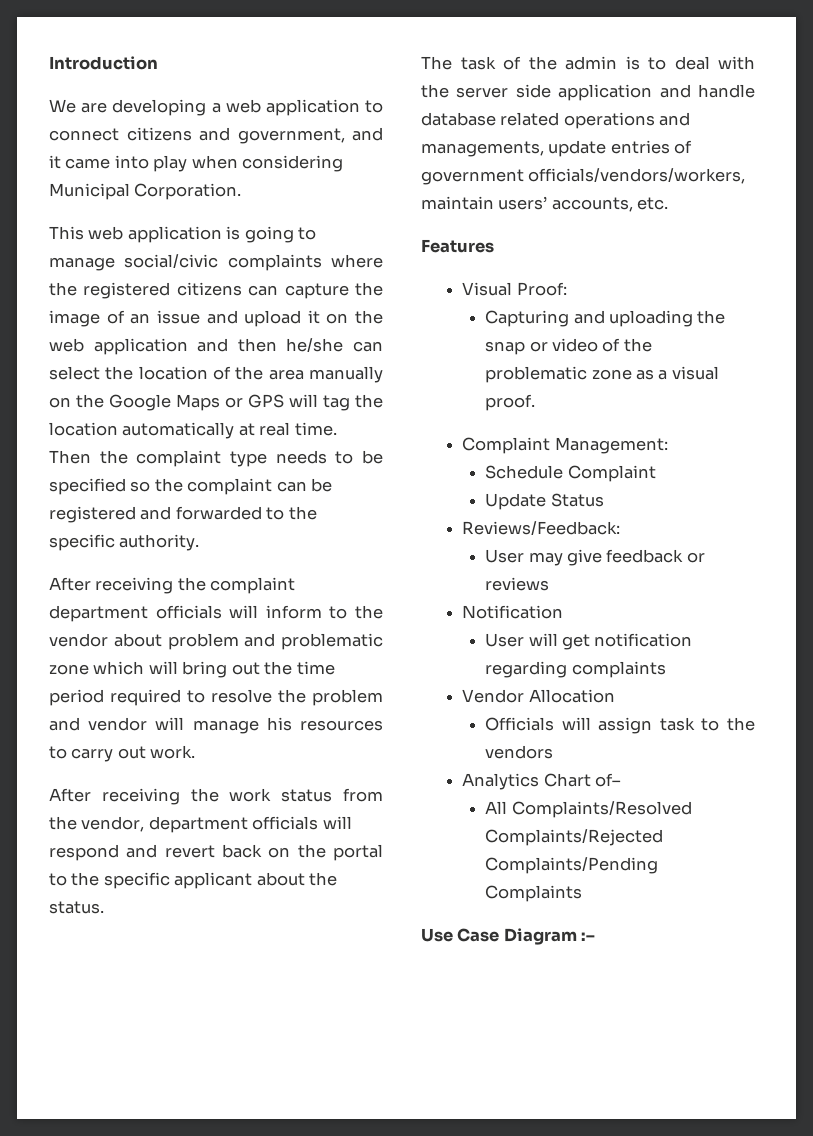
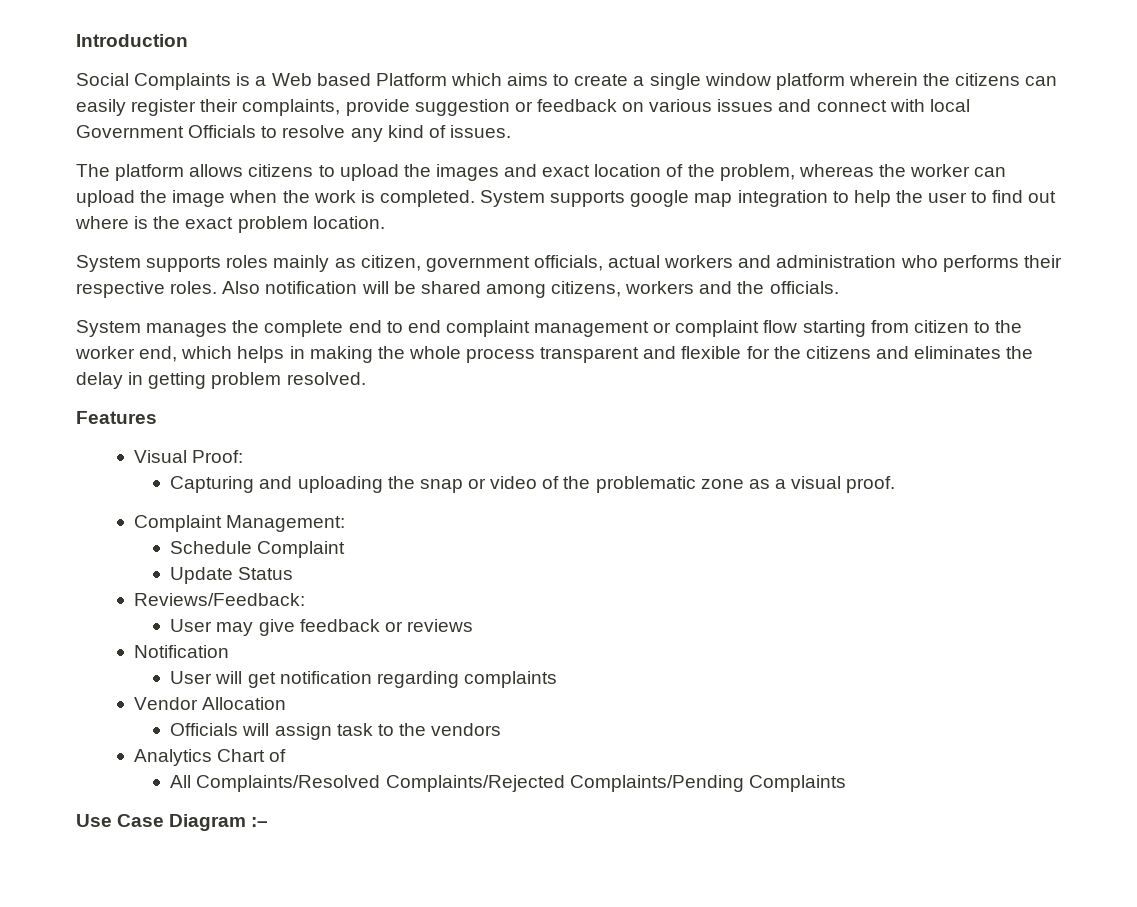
[49,99,383,116] [49,127,383,144] [49,155,344,172] [49,183,242,200] [49,226,317,243] [49,254,383,271] [49,282,383,299] [49,310,383,327] [49,338,383,355] [49,366,383,383] [49,394,383,411] [49,422,337,439] [49,450,383,467] [49,478,333,495] [49,506,317,523] [49,534,200,551] [49,577,296,594] [49,605,384,622] [49,633,383,650] [49,661,335,678] [49,689,383,706] [49,717,384,734] [49,745,196,762] [49,788,384,805] [49,816,352,833] [49,844,383,861] [49,872,338,889] [49,901,104,914] [421,56,755,70] [421,84,755,101] [421,112,691,129] [421,140,693,157] [421,168,746,185] [421,196,669,212] We are developing a web application to connect citizens and government, and it came into play when considering Municipal Corporation. // This web application is going to manage social/civic complaints where the registered citizens can capture the image of an issue and upload it on the web application and then he/she can select the location of the area manually on the Google Maps or GPS will tag the location automatically at real time. Then the complaint type needs to be specified so the complaint can be registered and forwarded to the specific authority. // After receiving the complaint department officials will inform to the vendor about problem and problematic zone which will bring out the time period required to resolve the problem and vendor will manage his resources to carry out work. // After receiving the work status from the vendor, department officials will respond and revert back on the portal to the specific applicant about the status. // The task of the admin is to deal with the server side application and handle database related operations and managements, update entries of government officials/vendors/workers, maintain users’ accounts, etc. -> [76,73,1058,90] [76,99,970,116] [76,125,511,142] [76,164,1007,181] [76,190,1057,207] [75,216,385,233] [76,255,1062,272] [76,281,839,298] [76,320,1023,337] [75,346,1034,363] [76,372,366,389] Social Complaints is a Web based Platform which aims to create a single window platform wherein the citizens can easily register their complaints, provide suggestion or feedback on various issues and connect with local Government Officials to resolve any kind of issues. // The platform allows citizens to upload the images and exact location of the problem, whereas the worker can upload the image when the work is completed. System supports google map integration to help the user to find out where is the exact problem location. // System supports roles mainly as citizen, government officials, actual workers and administration who performs their respective roles. Also notification will be shared among citizens, workers and the officials. // System manages the complete end to end complaint management or complaint flow starting from citizen to the worker end, which helps in making the whole process transparent and flexible for the citizens and eliminates the delay in getting problem resolved.
[595,773,622,787] of– -> [268,749,286,762] of

